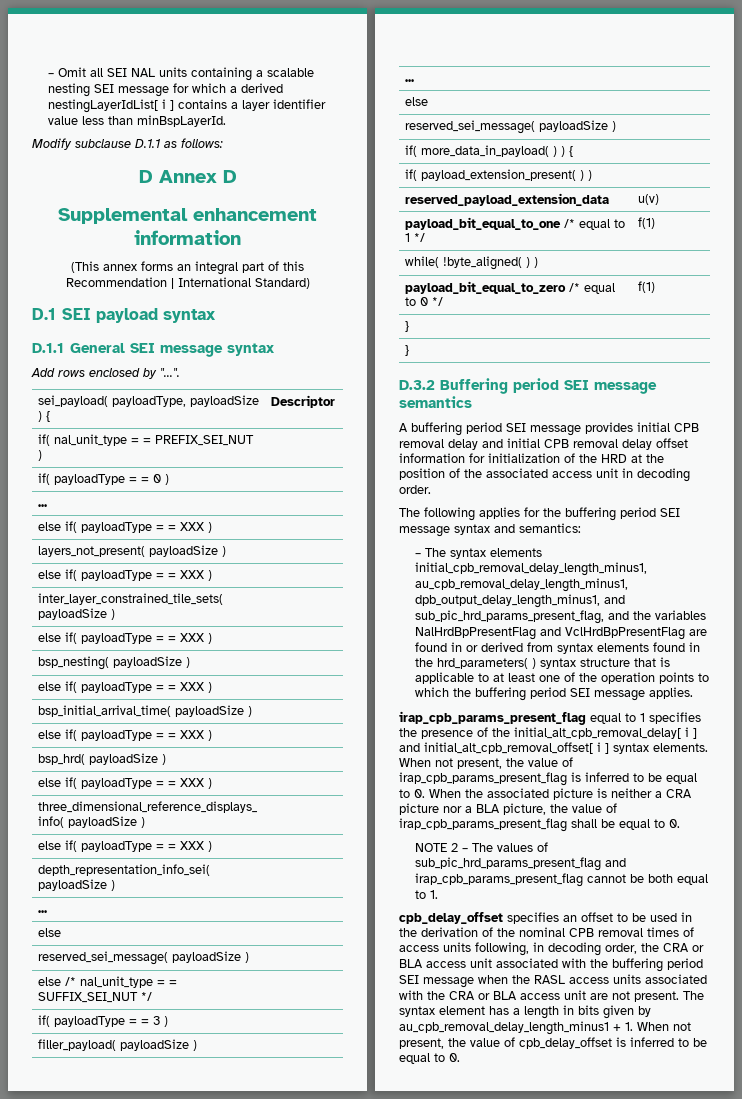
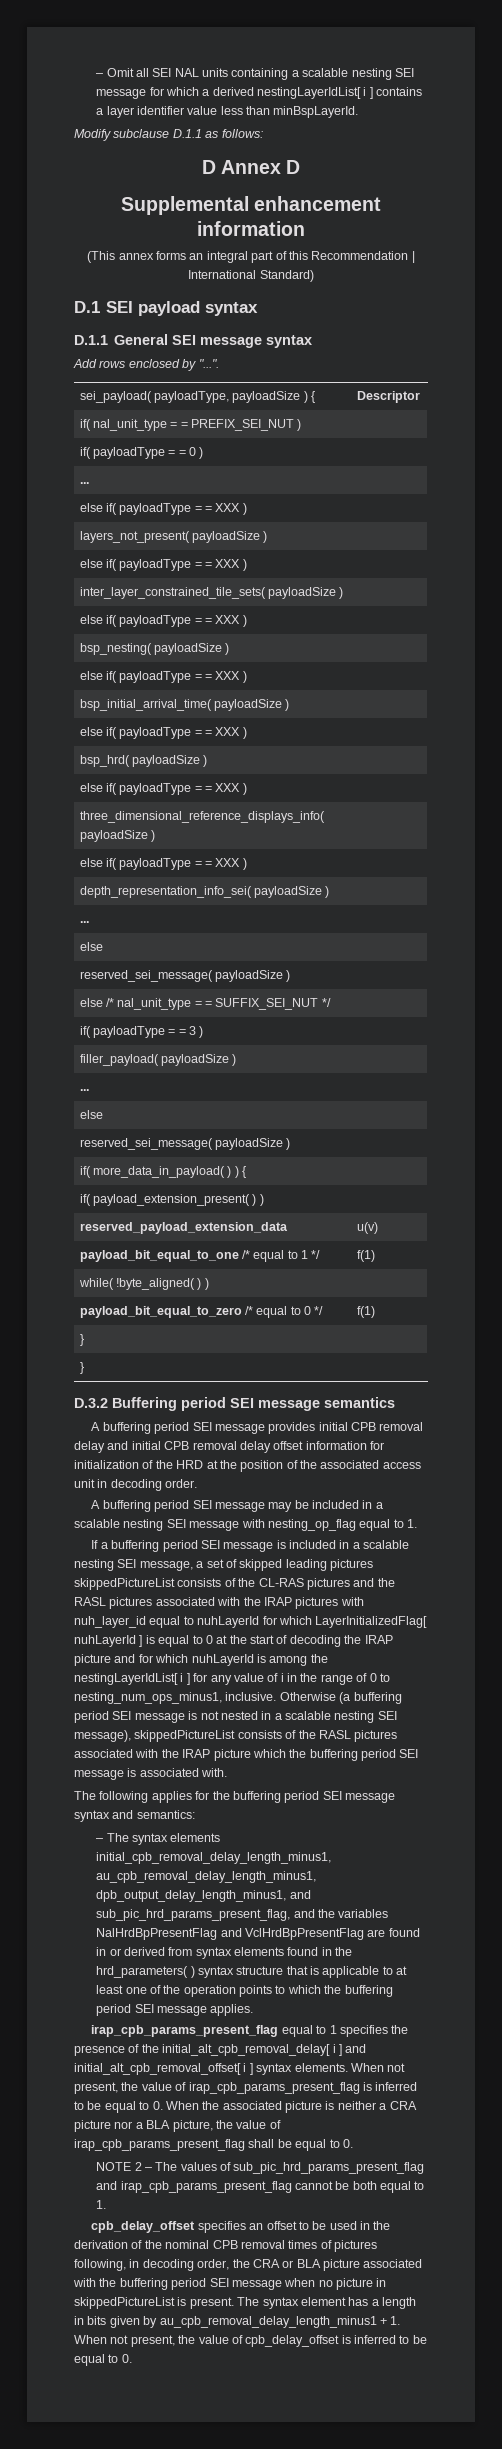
(431, 489) none -> [91,1500,383,1512] [74,1519,417,1531] [91,1540,410,1552] [74,1559,373,1571] [74,1578,395,1590] [74,1597,364,1609] [74,1616,428,1628] [74,1635,393,1647] [74,1654,328,1666] [74,1673,390,1685] [74,1692,402,1704] [74,1711,397,1723] [74,1730,398,1742] [74,1749,419,1761] [74,1768,228,1780] // A buffering period SEI message may be included in a scalable nesting SEI message with nesting_op_flag equal to 1. // If a buffering period SEI message is included in a scalable nesting SEI message, a set of skipped leading pictures skippedPictureList consists of the CL-RAS pictures and the RASL pictures associated with the IRAP pictures with nuh_layer_id equal to nuhLayerId for which LayerInitializedFlag[ nuhLayerId ] is equal to 0 at the start of decoding the IRAP picture and for which nuhLayerId is among the nestingLayerIdList[ i ] for any value of i in the range of 0 to nesting_num_ops_minus1, inclusive. Otherwise (a buffering period SEI message is not nested in a scalable nesting SEI message), skippedPictureList consists of the RASL pictures associated with the IRAP picture which the buffering period SEI message is associated with.
[399,942,471,952] access units -> [334,2240,377,2252] pictures
[426,958,492,968] access unit -> [323,2259,360,2271] picture
[512,974,707,984] [399,990,630,1000] the RASL access units associated with the CRA or BLA access unit are not -> [318,2278,387,2290] [74,2297,187,2309] no picture in skippedPictureList is

